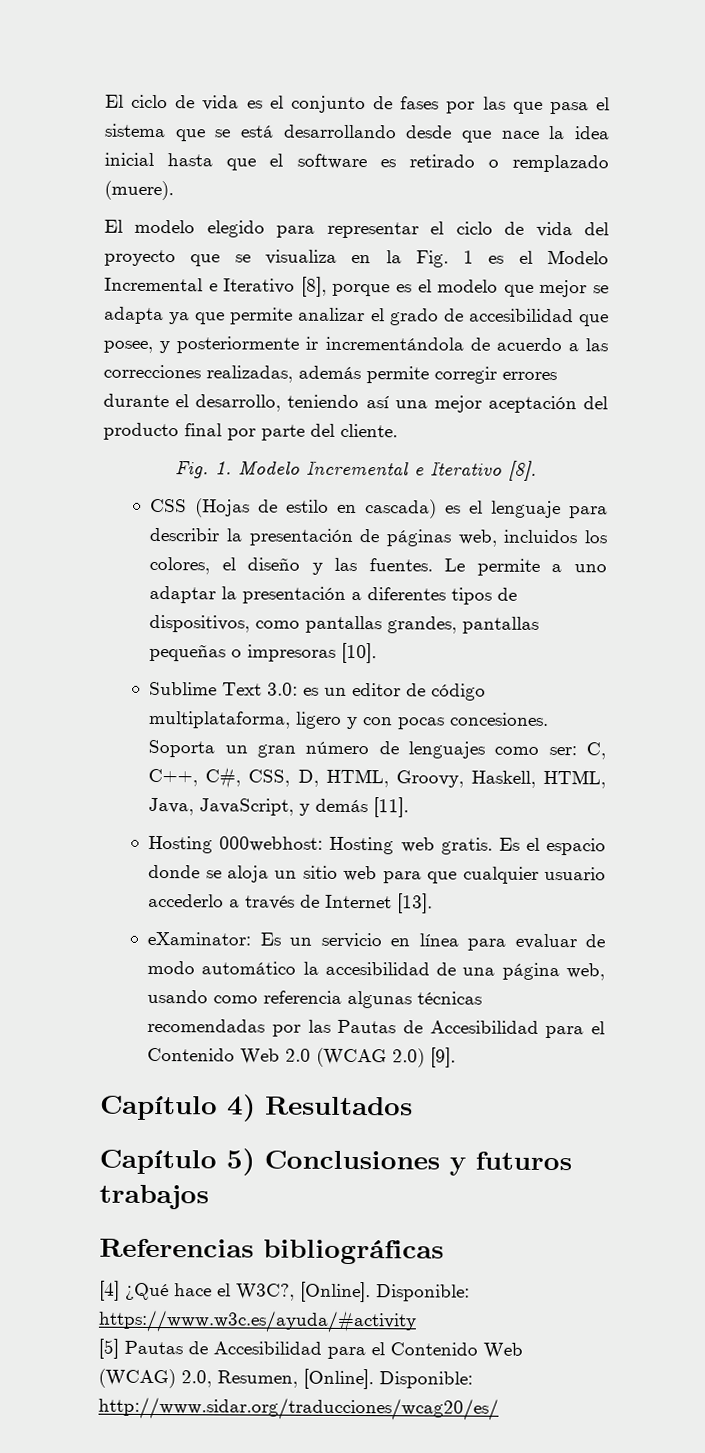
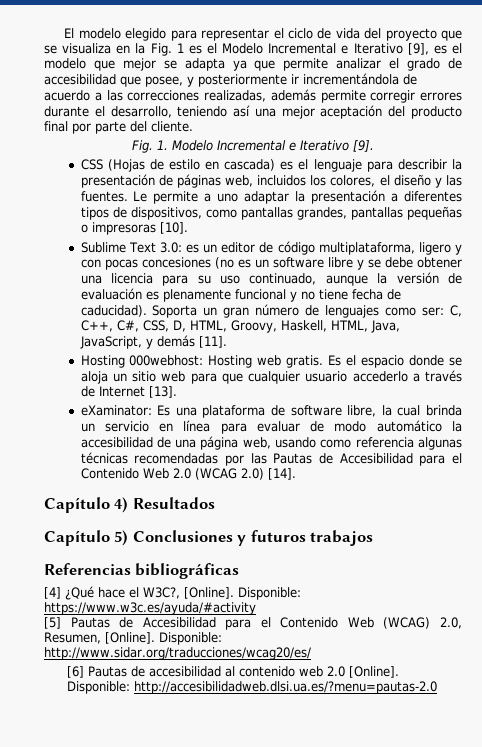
[105,94,610,115] [104,123,610,143] [104,152,609,173] [104,180,174,201] [104,219,123,233] El ciclo de vida es el conjunto de fases por las que pasa el sistema que se está desarrollando desde que nace la idea inicial hasta que el software es retirado o remplazado (muere). // El -> [64,28,75,38] El
[300,276,391,297] [8], porque -> [407,43,429,55] [9],
[507,460,537,481] [8]. -> [353,140,374,152] [9].
[450,712,550,726] concesiones. -> [141,257,462,270] [80,272,463,286] [80,288,401,302] [80,305,147,317] concesiones (no es un software libre y se debe obtener una licencia para su uso continuado, aunque la versión de evaluación es plenamente funcional y no tiene fecha de caducidad).
(281, 939) none -> [175,405,462,418] una plataforma de software libre, la cual brinda
[430,1047,457,1068] [9]. -> [267,468,296,480] [14].
(499, 1408) none -> [66,666,399,678] [66,681,437,694] // [6] Pautas de accesibilidad al contenido web 2.0 [Online]. Disponible: http://accesibilidadweb.dlsi.ua.es/?menu=pautas-2.0

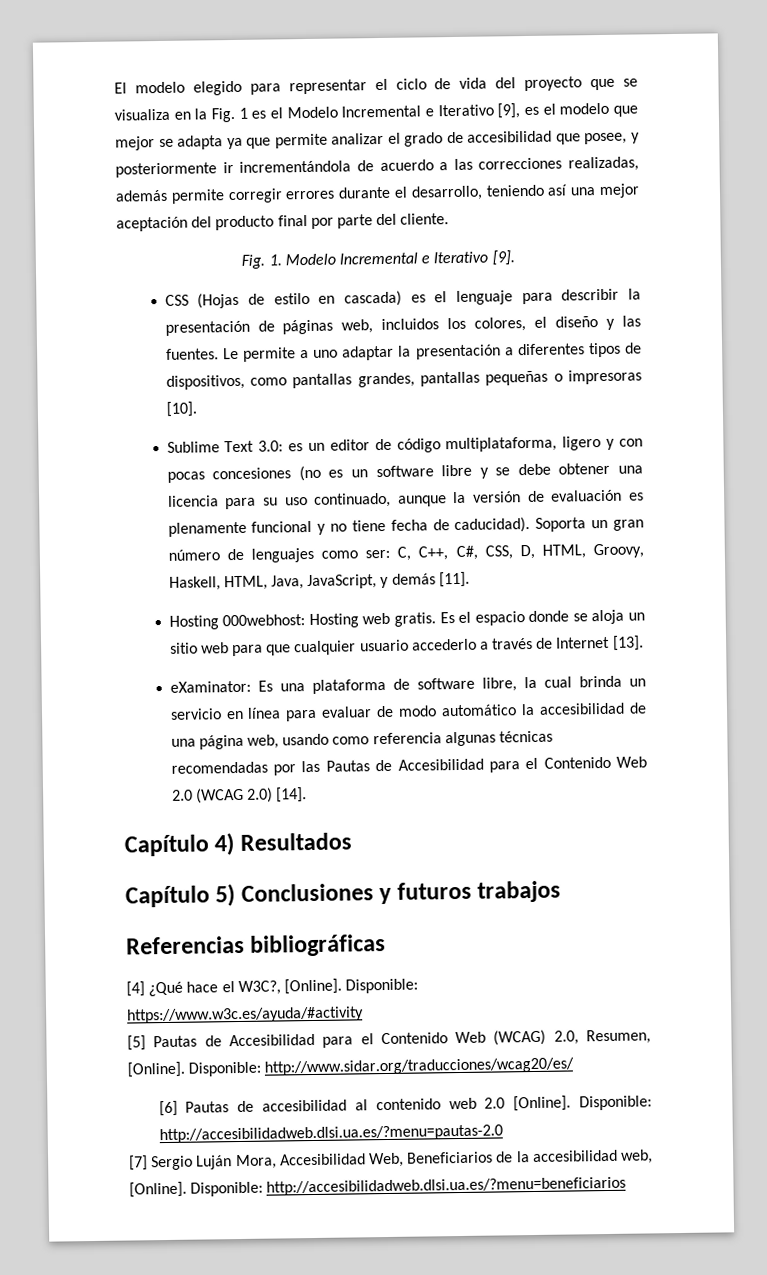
(437, 687) none -> [129,1149,653,1171] [129,1176,627,1198] // [7] Sergio Luján Mora, Accesibilidad Web, Beneficiarios de la accesibilidad web, [Online]. Disponible: http://accesibilidadweb.dlsi.ua.es/?menu=beneficiarios

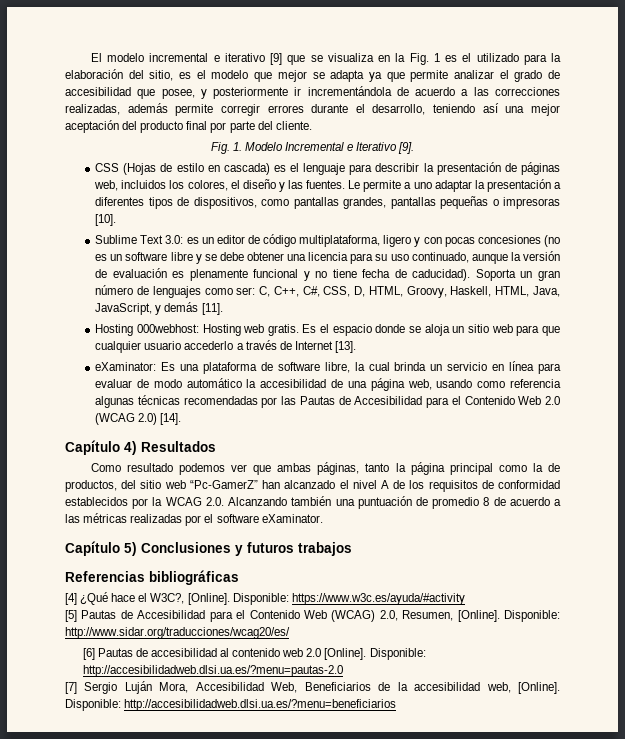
[192,76,583,96] elegido para representar el ciclo de vida del proyecto -> [149,53,283,65] incremental e iterativo [9]
[286,103,521,119] Modelo Incremental e Iterativo [9], -> [476,53,561,65] [65,69,174,81] utilizado para la elaboración del sitio,
(352, 841) none -> [90,462,561,475] [65,480,560,492] [65,496,561,509] [65,513,323,526] // Como resultado podemos ver que ambas páginas, tanto la página principal como la de productos, del sitio web “Pc-GamerZ” han alcanzado el nivel A de los requisitos de conformidad establecidos por la WCAG 2.0. Alcanzando también una puntuación de promedio 8 de acuerdo a las métricas realizadas por el software eXaminator.

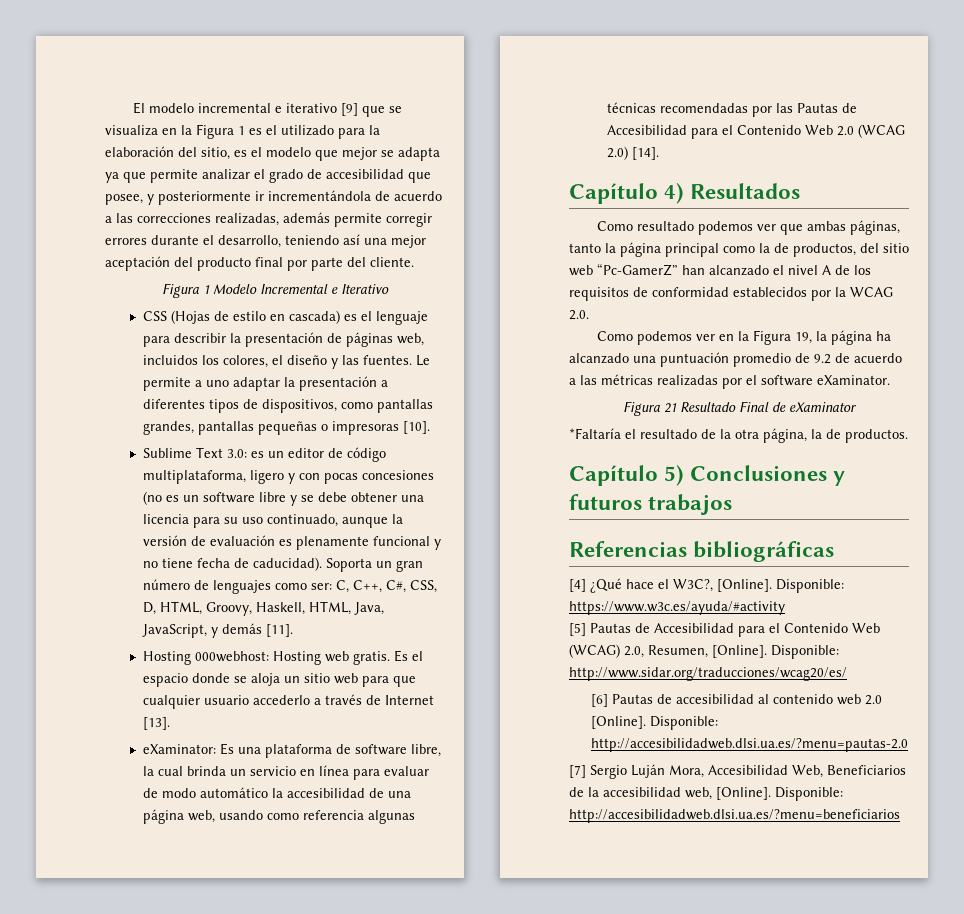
[409,53,429,65] Fig. -> [196,124,234,139] Figura
[210,142,242,154] Fig. 1. -> [162,283,210,298] Figura 1
[398,142,415,154] [9]. -> (389, 289) none
[228,496,490,509] Alcanzando también una puntuación de promedio 8 -> [597,330,892,345] [569,352,831,367] // Como podemos ver en la Figura 19, la página ha alcanzado una puntuación promedio de 9.2
(323, 518) none -> [623,401,857,416] [569,428,908,443] // Figura 21 Resultado Final de eXaminator // *Faltaría el resultado de la otra página, la de productos.

